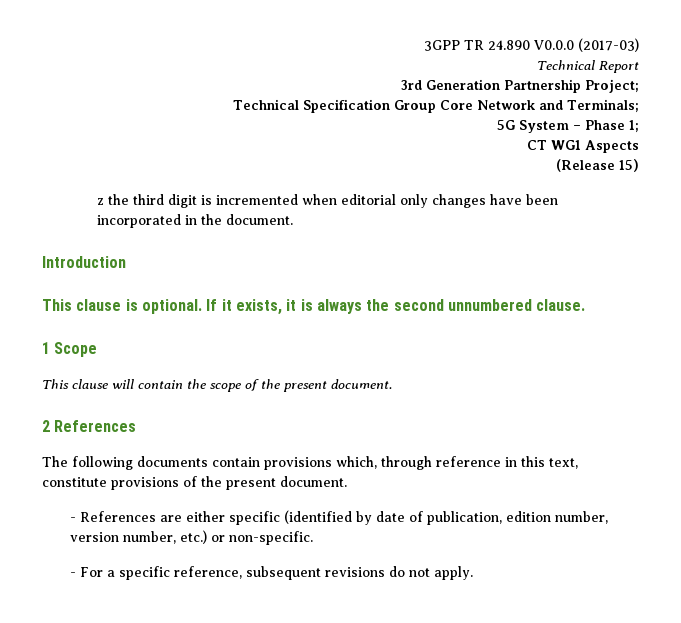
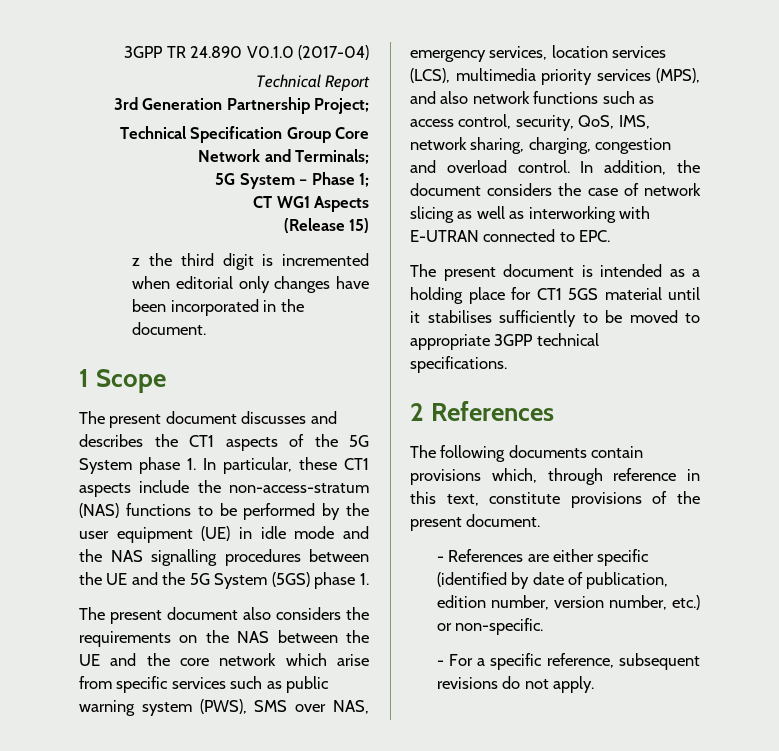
[534,38,639,52] V0.0.0 (2017-03) -> [246,45,369,60] V0.1.0 (2017-04)
[42,256,126,268] [42,299,586,315] [42,342,98,357] [42,379,392,392] Introduction // This clause is optional. If it exists, it is always the second unnumbered clause. // 1 Scope // This clause will contain the scope of the present document. -> [79,369,167,393] [79,411,337,428] [79,434,369,451] [79,457,369,474] [79,480,369,497] [79,503,369,520] [79,526,369,543] [79,549,369,566] [79,572,369,589] [79,607,369,624] [79,630,369,647] [79,653,369,666] [79,676,330,693] [79,699,370,716] [410,45,667,62] [410,68,700,85] [410,91,655,104] [410,114,650,131] [410,137,672,154] [410,160,700,175] [410,183,701,196] [410,206,651,223] [410,229,611,242] [410,264,700,281] [410,287,700,304] [410,310,700,327] [410,333,599,350] [410,356,507,373] 1 Scope // The present document discusses and describes the CT1 aspects of the 5G System phase 1. In particular, these CT1 aspects include the non-access-stratum (NAS) functions to be performed by the user equipment (UE) in idle mode and the NAS signalling procedures between the UE and the 5G System (5GS) phase 1. // The present document also considers the requirements on the NAS between the UE and the core network which arise from specific services such as public warning system (PWS), SMS over NAS, emergency services, location services (LCS), multimedia priority services (MPS), and also network functions such as access control, security, QoS, IMS, network sharing, charging, congestion and overload control. In addition, the document considers the case of network slicing as well as interworking with E-UTRAN connected to EPC. // The present document is intended as a holding place for CT1 5GS material until it stabilises sufficiently to be moved to appropriate 3GPP technical specifications.

